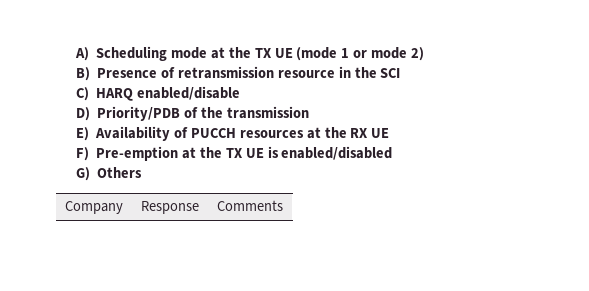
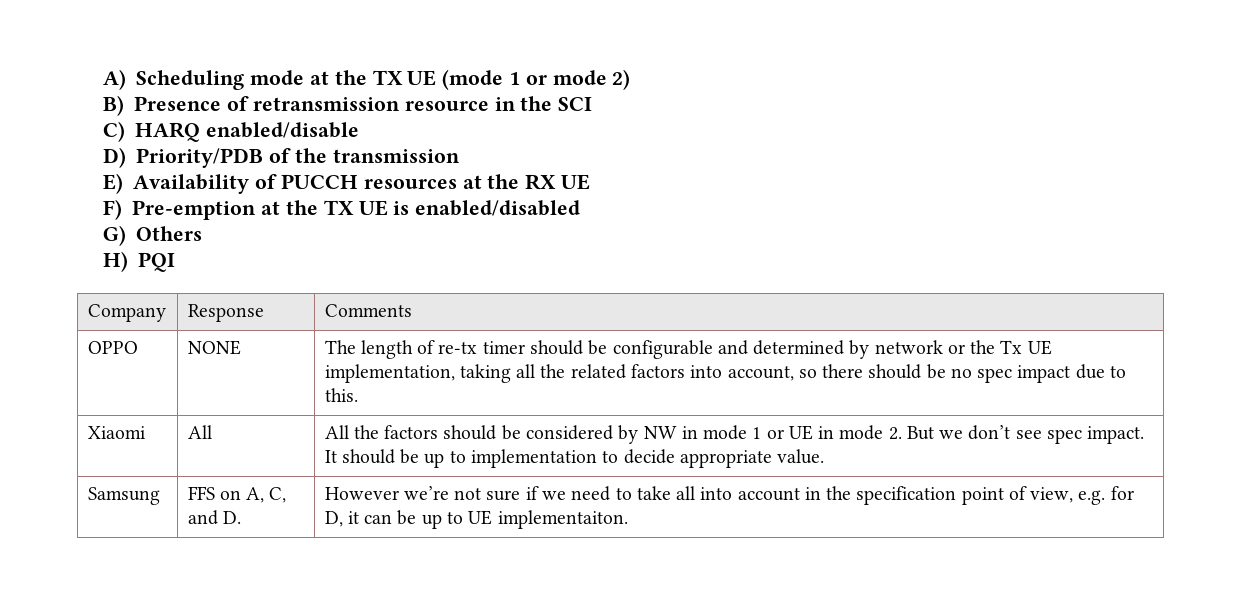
(142, 172) none -> [102,251,176,272] // H) PQI
(283, 205) none -> [87,341,138,354] [187,340,241,355] [324,340,1052,359] [324,364,1126,383] [324,388,358,402] [87,426,146,439] [187,425,212,439] [324,425,1145,444] [324,449,825,468] [87,487,160,505] [187,486,287,503] [187,510,241,525] [324,486,1134,505] [324,510,628,529] // OPPO | NONE | The length of re-tx timer should be configurable and determined by network or the Tx UE implementation, taking all the related factors into account, so there should be no spec impact due to this. // Xiaomi | All | All the factors should be considered by NW in mode 1 or UE in mode 2. But we don’t see spec impact. It should be up to implementation to decide appropriate value. // Samsung | FFS on A, C, and D. | However we’re not sure if we need to take all into account in the specification point of view, e.g. for D, it can be up to UE implementaiton.

